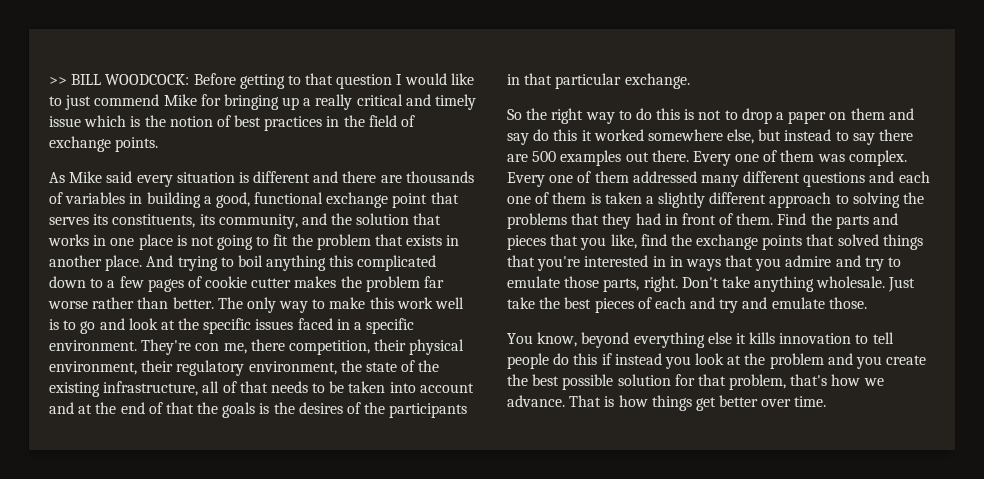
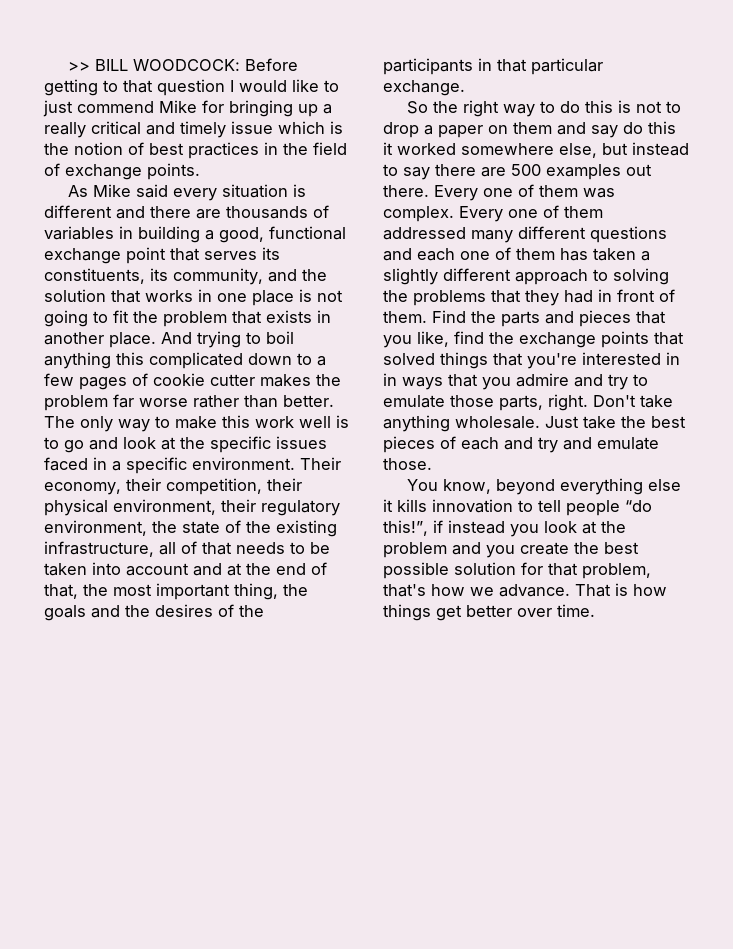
[141,339,285,355] They're con me, there -> [300,457,341,470] [44,478,161,495] Their economy, their
[165,402,194,414] that -> [44,583,278,600] that, the most important thing,
[259,403,270,414] is -> [91,605,120,618] and
[590,193,601,204] is -> [560,248,588,261] has
[553,353,598,365] do this -> [625,500,652,512] [383,520,428,536] “do this!”,

